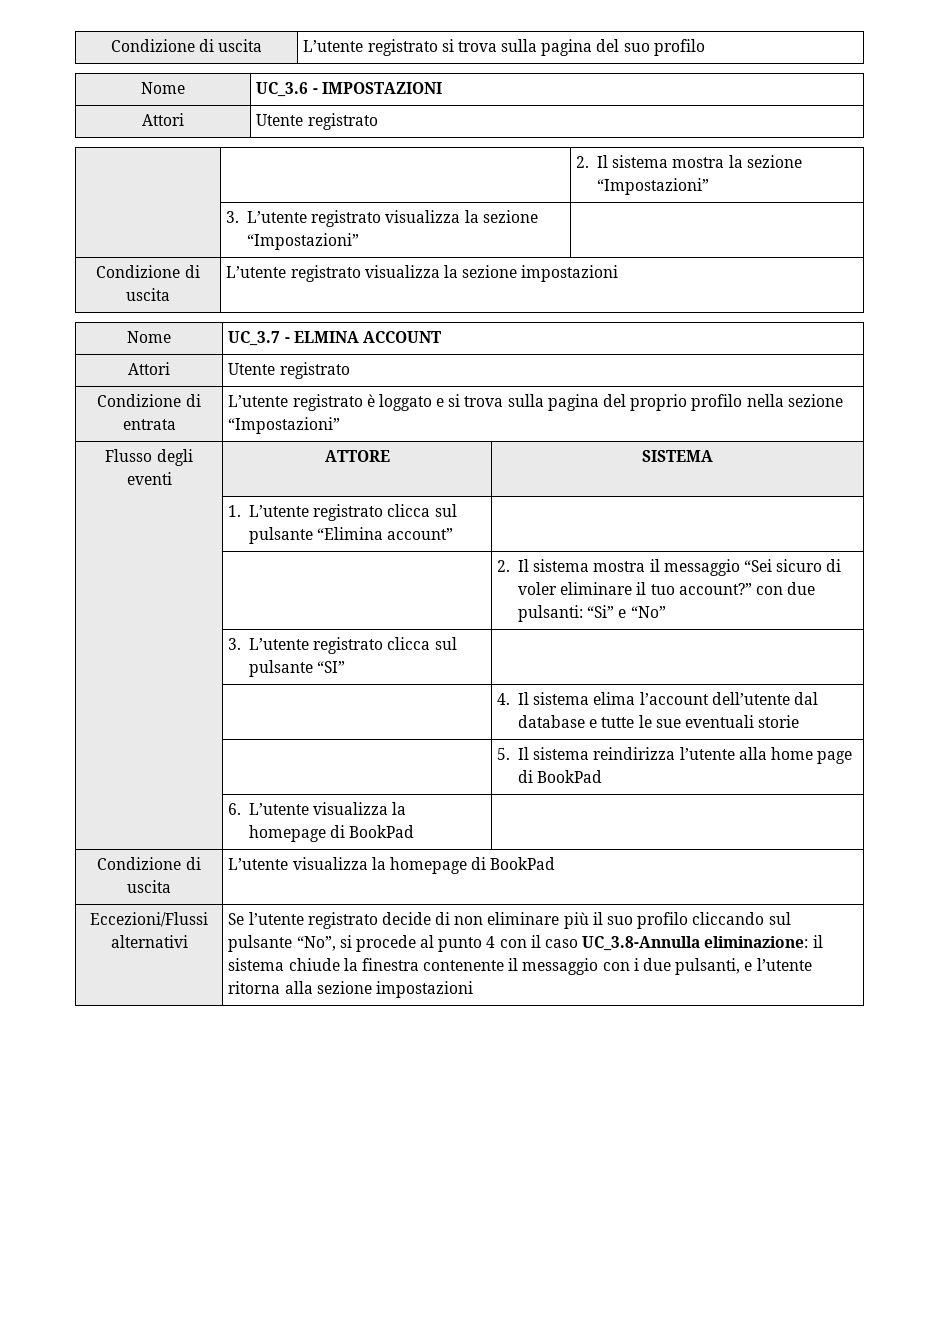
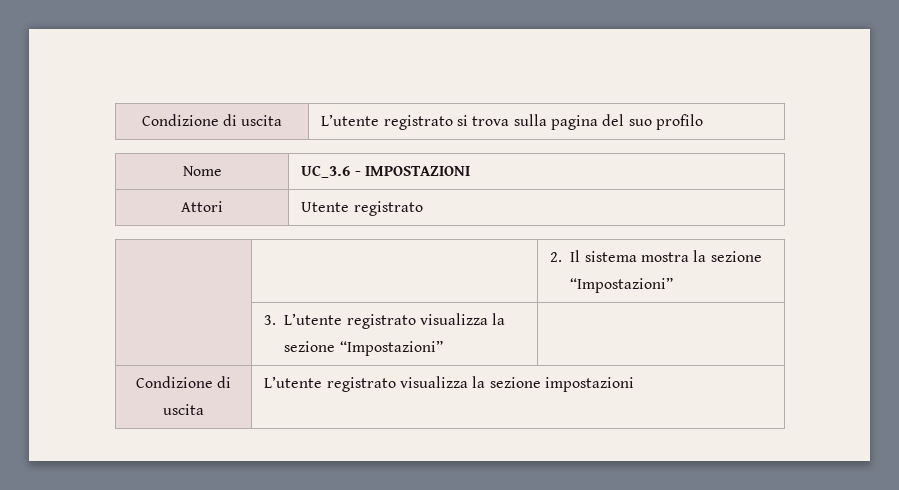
[127,331,171,343] [228,331,441,346] [128,362,170,375] [228,362,350,379] [97,394,201,407] [122,419,176,430] [228,394,843,411] [228,417,341,434] [105,449,193,466] [126,472,172,485] [324,450,390,462] [642,450,713,462] [228,504,457,521] [249,527,454,544] [497,559,842,576] [518,582,816,595] [518,605,666,622] [228,637,457,654] [249,660,346,677] [497,692,819,705] [518,715,800,728] [497,747,853,764] [518,770,603,783] [228,802,407,815] [249,825,415,842] [97,857,201,870] [127,880,171,893] [228,857,556,874] [90,912,208,927] [110,935,188,948] [228,912,791,929] [228,935,823,952] [228,958,812,975] [228,981,473,998] // Nome | UC_3.7 - ELMINA ACCOUNT // Attori | Utente registrato // Condizione di entrata | L’utente registrato è loggato e si trova sulla pagina del proprio profilo nella sezione “Impostazioni” // Flusso degli eventi | ATTORE | SISTEMA // | 1. L’utente registrato clicca sul pulsante “Elimina account” | // | | 2. Il sistema mostra il messaggio “Sei sicuro di voler eliminare il tuo account?” con due pulsanti: “Si” e “No” // | 3. L’utente registrato clicca sul pulsante “SI” | // | | 4. Il sistema elima l’account dell’utente dal database e tutte le sue eventuali storie // | | 5. Il sistema reindirizza l’utente alla home page di BookPad // | 6. L’utente visualizza la homepage di BookPad | // Condizione di uscita | L’utente visualizza la homepage di BookPad // Eccezioni/Flussi alternativi | Se l’utente registrato decide di non eliminare più il suo profilo cliccando sul pulsante “No”, si procede al punto 4 con il caso UC_3.8-Annulla eliminazione: il sistema chiude la finestra contenente il messaggio con i due pulsanti, e l’utente ritorna alla sezione impostazioni -> (634, 384) none

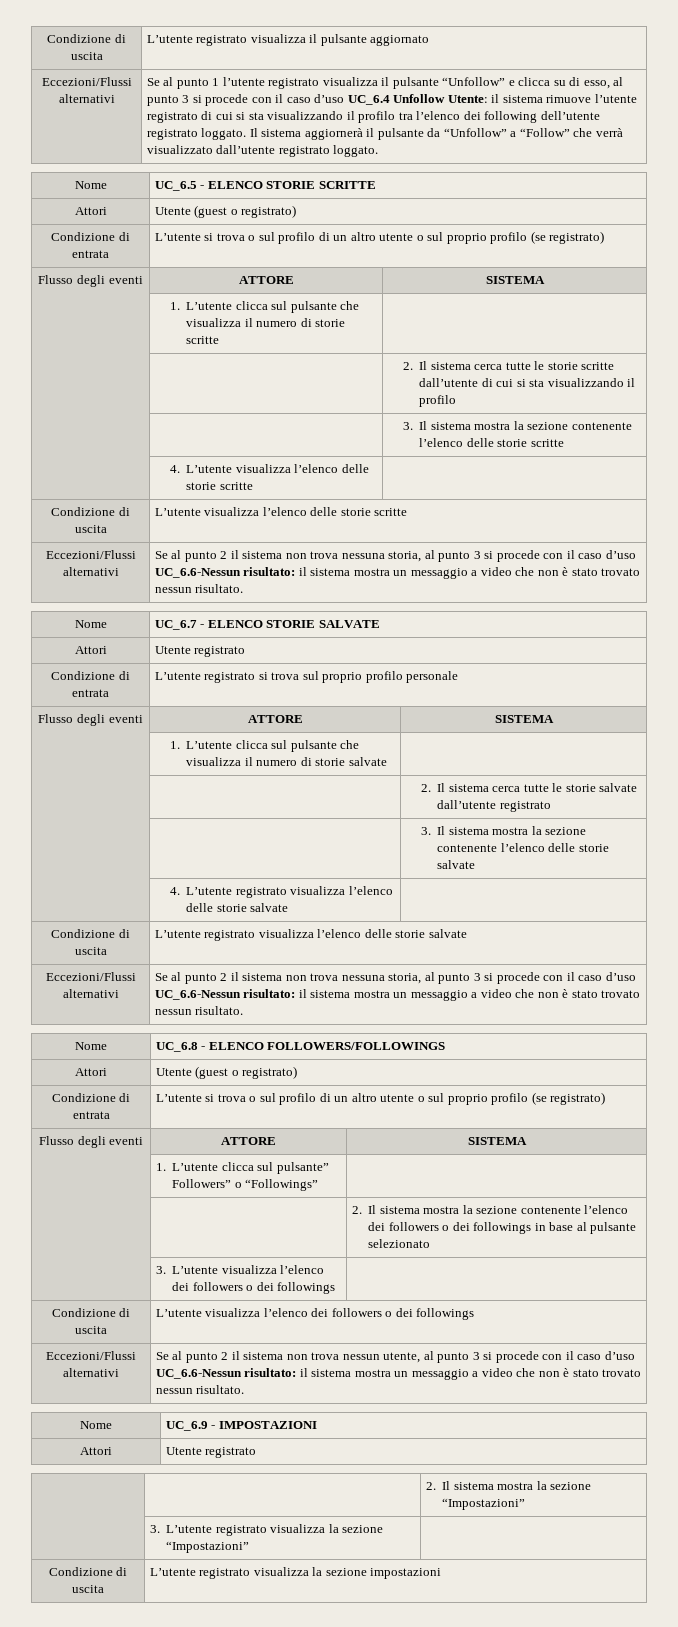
[141,114,283,126] [321,114,703,130] [182,166,222,176] [301,165,351,178] Condizione di uscita | L’utente registrato si trova sulla pagina del suo profilo // Nome | UC_3.6 -> [47,34,126,43] [70,52,103,60] [146,34,430,46] [41,77,132,86] [58,94,115,103] [146,77,624,89] [146,94,637,106] [146,111,600,123] [146,128,623,140] [146,145,379,157] [74,181,107,189] [154,181,376,191] [74,207,107,215] [154,205,297,218] [51,232,130,241] [72,250,109,258] [154,231,605,244] [38,275,143,287] [238,276,294,284] [485,276,545,284] [169,301,360,313] [186,318,346,327] [186,336,220,344] [402,361,615,370] [419,378,636,387] [419,395,457,407] [402,421,632,430] [419,438,564,447] [169,464,369,473] [186,482,253,490] [51,507,130,516] [74,525,107,533] [154,507,408,516] [45,550,136,559] [62,567,119,576] [154,550,636,562] [154,567,641,579] [154,584,244,593] [74,620,107,628] [154,620,380,630] [74,646,107,654] [154,646,246,657] [51,671,130,680] [72,689,109,697] [154,671,459,683] [38,714,143,726] [247,715,303,723] [494,715,554,723] [169,740,360,752] [186,757,387,766] [420,783,638,792] [437,800,551,812] [420,826,587,835] [437,843,609,852] [437,860,476,869] [169,886,393,898] [186,903,289,912] [51,929,130,938] [74,947,107,955] [154,929,467,941] [45,972,136,981] [62,989,119,998] [154,972,636,984] [154,989,641,1001] [154,1006,244,1015] [75,1042,107,1050] [155,1042,446,1052] [75,1068,107,1076] [155,1066,298,1079] [51,1093,131,1102] [72,1111,110,1119] [155,1092,606,1105] [38,1136,144,1148] [220,1137,276,1145] [467,1137,527,1145] [155,1162,329,1174] [172,1179,319,1191] [351,1205,629,1214] [368,1222,637,1234] [368,1239,431,1248] [155,1265,325,1274] [172,1282,336,1294] [51,1308,131,1317] [75,1326,107,1334] [155,1308,475,1320] [46,1351,136,1360] [63,1368,119,1377] [155,1351,635,1363] [155,1368,642,1380] [155,1385,245,1394] [80,1421,112,1429] [165,1421,208,1431] Condizione di uscita | L’utente registrato visualizza il pulsante aggiornato // Eccezioni/Flussi alternativi | Se al punto 1 l’utente registrato visualizza il pulsante “Unfollow” e clicca su di esso, al punto 3 si procede con il caso d’uso UC_6.4 Unfollow Utente: il sistema rimuove l’utente registrato di cui si sta visualizzando il profilo tra l’elenco dei following dell’utente registrato loggato. Il sistema aggiornerà il pulsante da “Unfollow” a “Follow” che verrà visualizzato dall’utente registrato loggato. // Nome | UC_6.5 - ELENCO STORIE SCRITTE // Attori | Utente (guest o registrato) // Condizione di entrata | L’utente si trova o sul profilo di un altro utente o sul proprio profilo (se registrato) // Flusso degli eventi | ATTORE | SISTEMA // | 1. L’utente clicca sul pulsante che visualizza il numero di storie scritte | // | | 2. Il sistema cerca tutte le storie scritte dall’utente di cui si sta visualizzando il profilo // | | 3. Il sistema mostra la sezione contenente l’elenco delle storie scritte // | 4. L’utente visualizza l’elenco delle storie scritte | // Condizione di uscita | L’utente visualizza l’elenco delle storie scritte // Eccezioni/Flussi alternativi | Se al punto 2 il sistema non trova nessuna storia, al punto 3 si procede con il caso d’uso UC_6.6-Nessun risultato: il sistema mostra un messaggio a video che non è stato trovato nessun risultato. // Nome | UC_6.7 - ELENCO STORIE SALVATE // Attori | Utente registrato // Condizione di entrata | L’utente registrato si trova sul proprio profilo personale // Flusso degli eventi | ATTORE | SISTEMA // | 1. L’utente clicca sul pulsante che visualizza il numero di storie salvate | // | | 2. Il sistema cerca tutte le storie salvate dall’utente registrato // | | 3. Il sistema mostra la sezione contenente l’elenco delle storie salvate // | 4. L’utente registrato visualizza l’elenco delle storie salvate | // Condizione di uscita | L’utente registrato visualizza l’elenco delle storie salvate // Eccezioni/Flussi alternativi | Se al punto 2 il sistema non trova nessuna storia, al punto 3 si procede con il caso d’uso UC_6.6-Nessun risultato: il sistema mostra un messaggio a video che non è stato trovato nessun risultato. // Nome | UC_6.8 - ELENCO FOLLOWERS/FOLLOWINGS // Attori | Utente (guest o registrato) // Condizione di entrata | L’utente si trova o sul profilo di un altro utente o sul proprio profilo (se registrato) // Flusso degli eventi | ATTORE | SISTEMA // | 1. L’utente clicca sul pulsante” Followers” o “Followings” | // | | 2. Il sistema mostra la sezione contenente l’elenco dei followers o dei followings in base al pulsante selezionato // | 3. L’utente visualizza l’elenco dei followers o dei followings | // Condizione di uscita | L’utente visualizza l’elenco dei followers o dei followings // Eccezioni/Flussi alternativi | Se al punto 2 il sistema non trova nessun utente, al punto 3 si procede con il caso d’uso UC_6.6-Nessun risultato: il sistema mostra un messaggio a video che non è stato trovato nessun risultato. // Nome | UC_6.9

